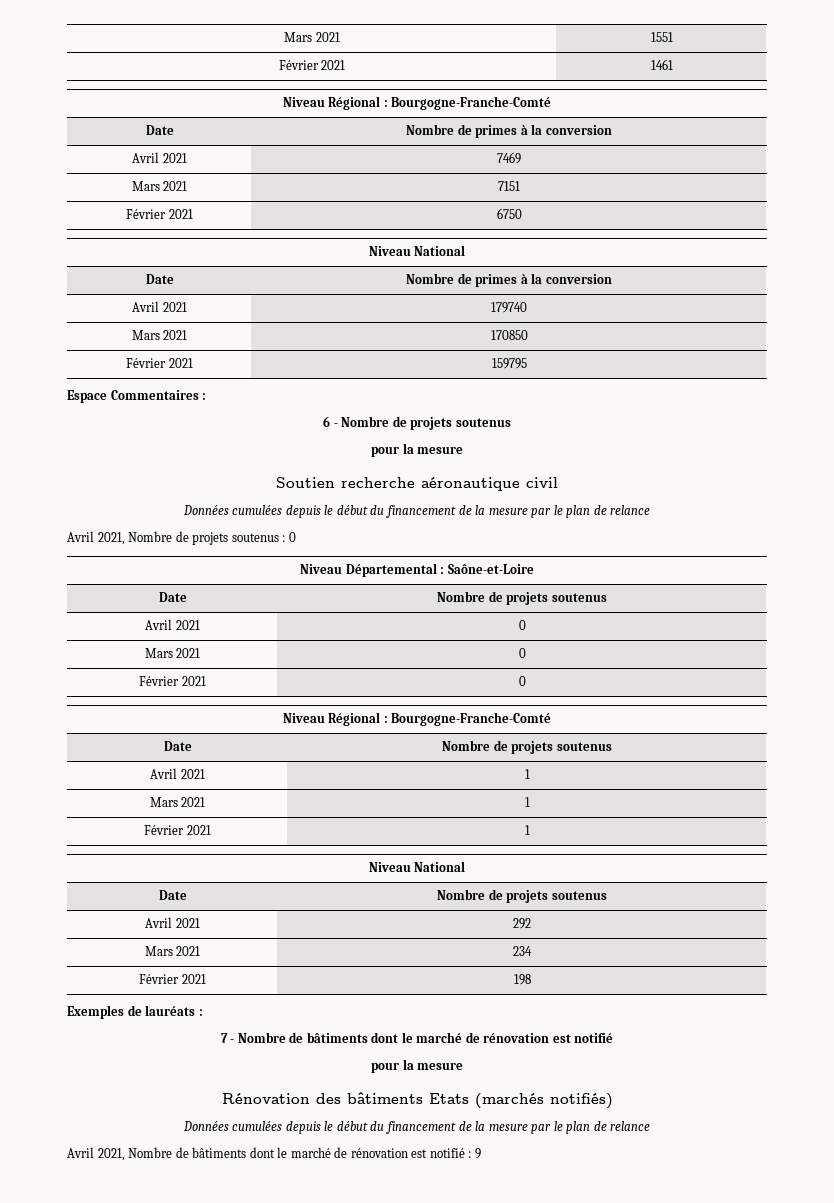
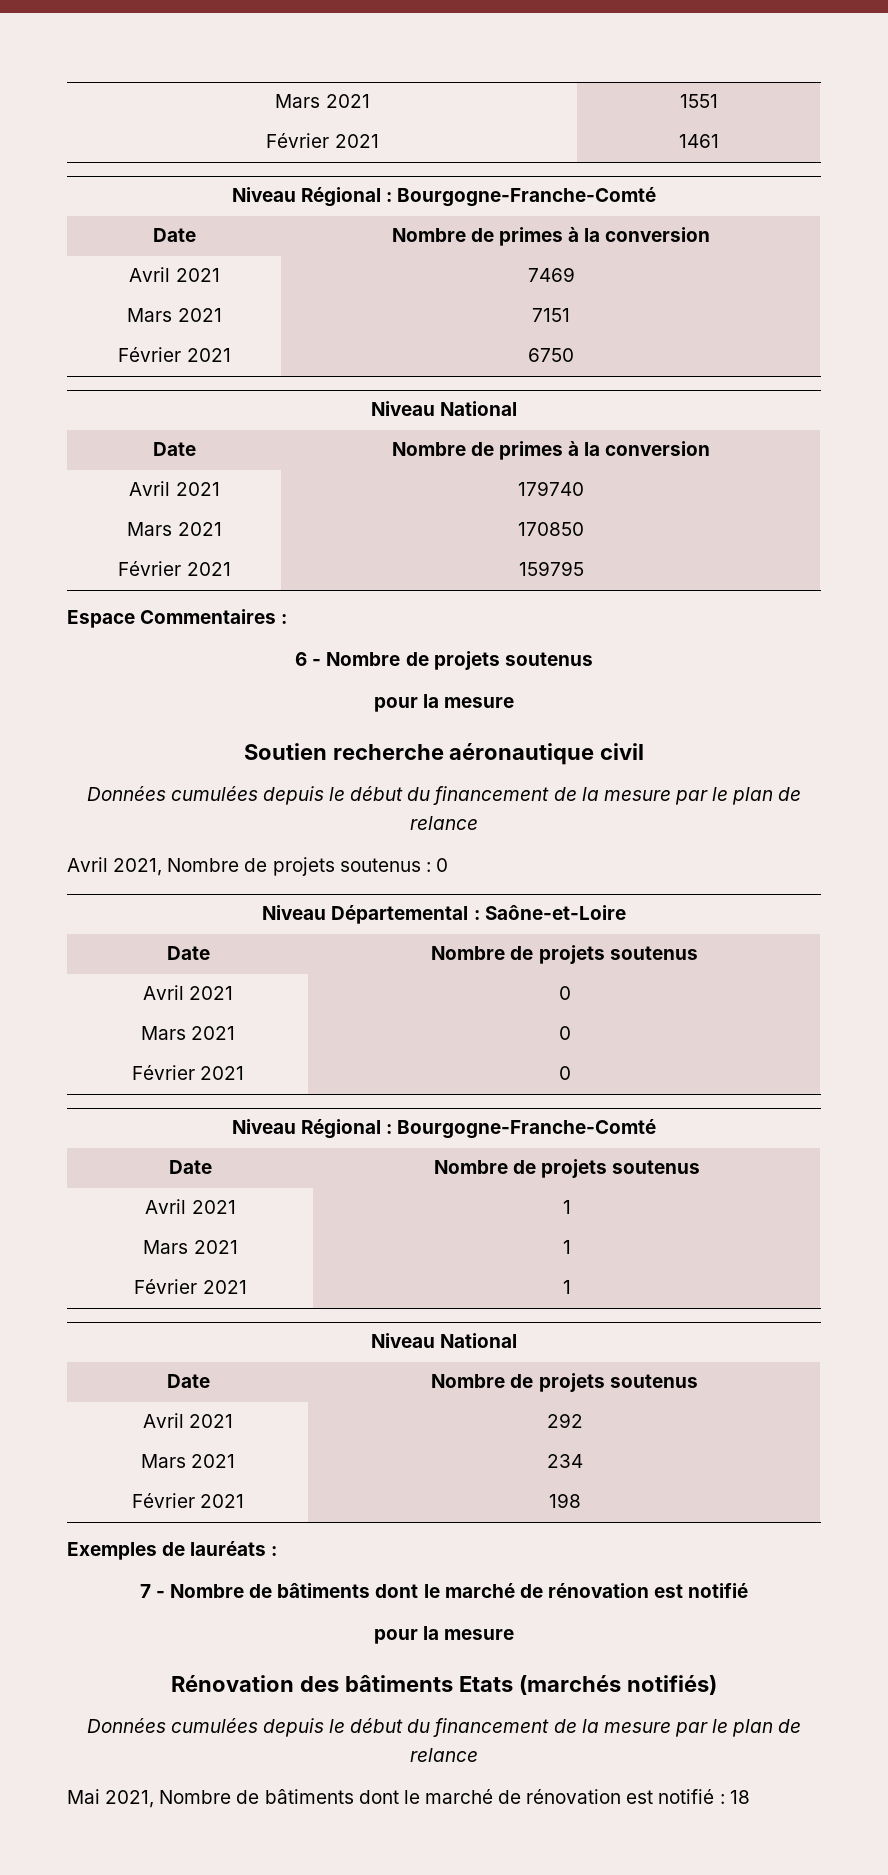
[67,1147,94,1158] Avril -> [67,1789,100,1804] Mai
[474,1148,481,1159] 9 -> [729,1790,750,1804] 18

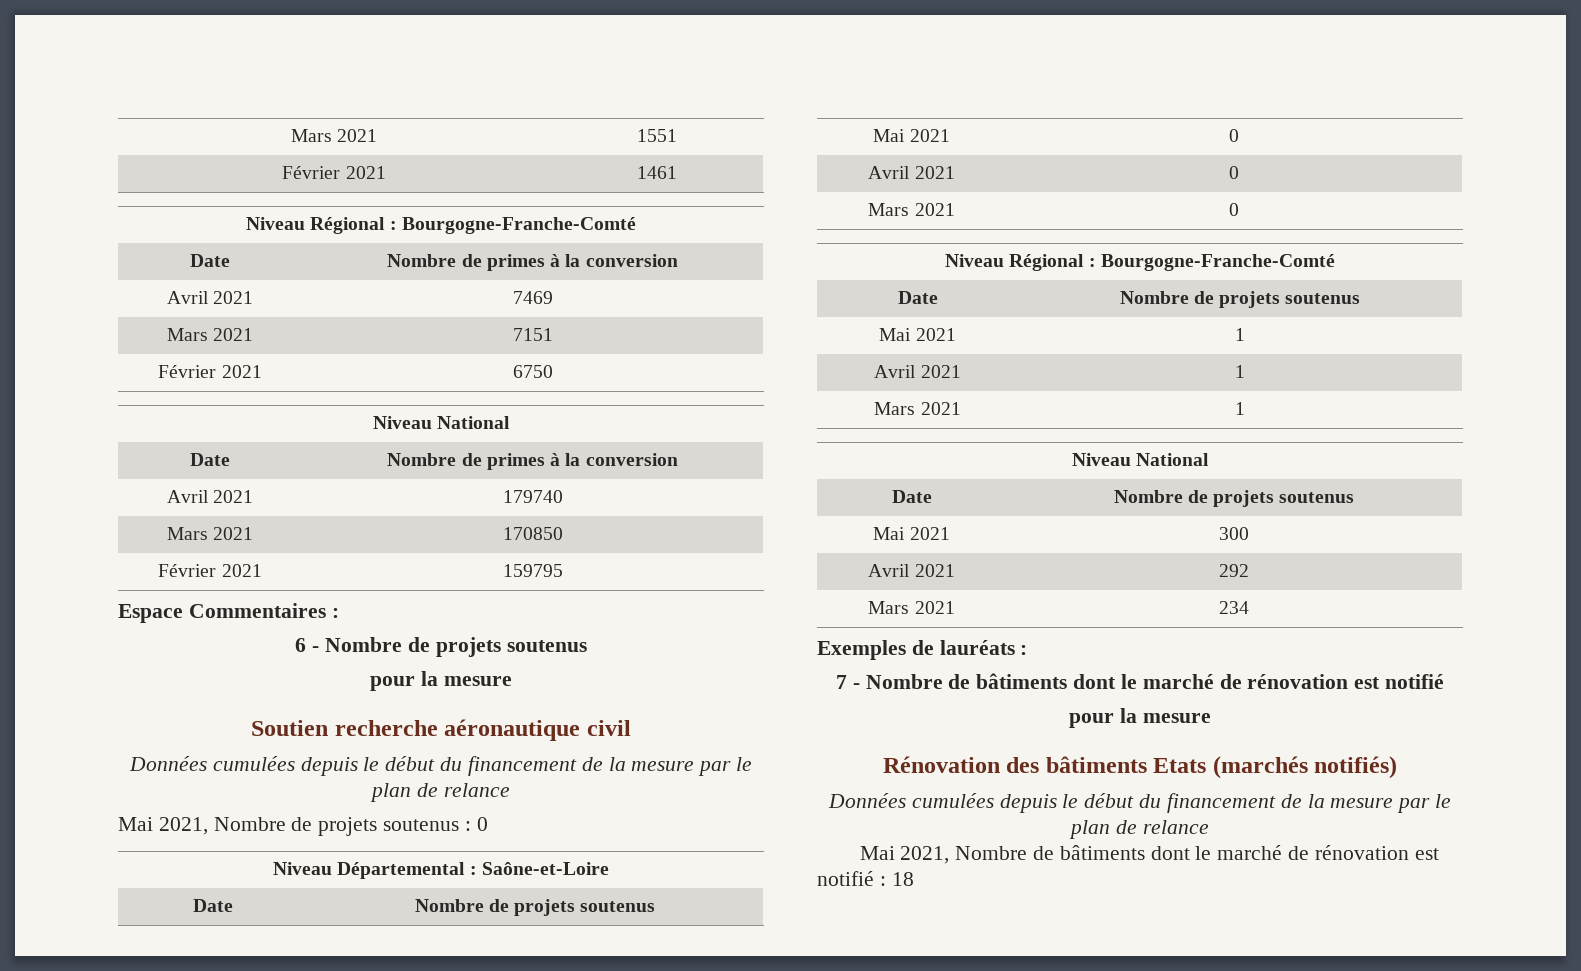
[67,857,108,872] Avril -> [118,817,153,831] Mai
(698, 953) none -> [873,129,950,142] [1229,129,1239,142] // Mai 2021 | 0
[131,1065,245,1080] [558,1066,571,1080] // Février 2021 | 0 -> (1239, 209) none
(701, 1167) none -> [879,328,956,341] [1235,328,1245,341] // Mai 2021 | 1
[134,1279,247,1294] [563,1280,571,1294] // Février 2021 | 1 -> (1245, 408) none
(698, 1381) none -> [873,527,950,540] [1219,527,1249,540] // Mai 2021 | 300
[131,1493,245,1508] [548,1493,581,1508] // Février 2021 | 198 -> (1249, 607) none

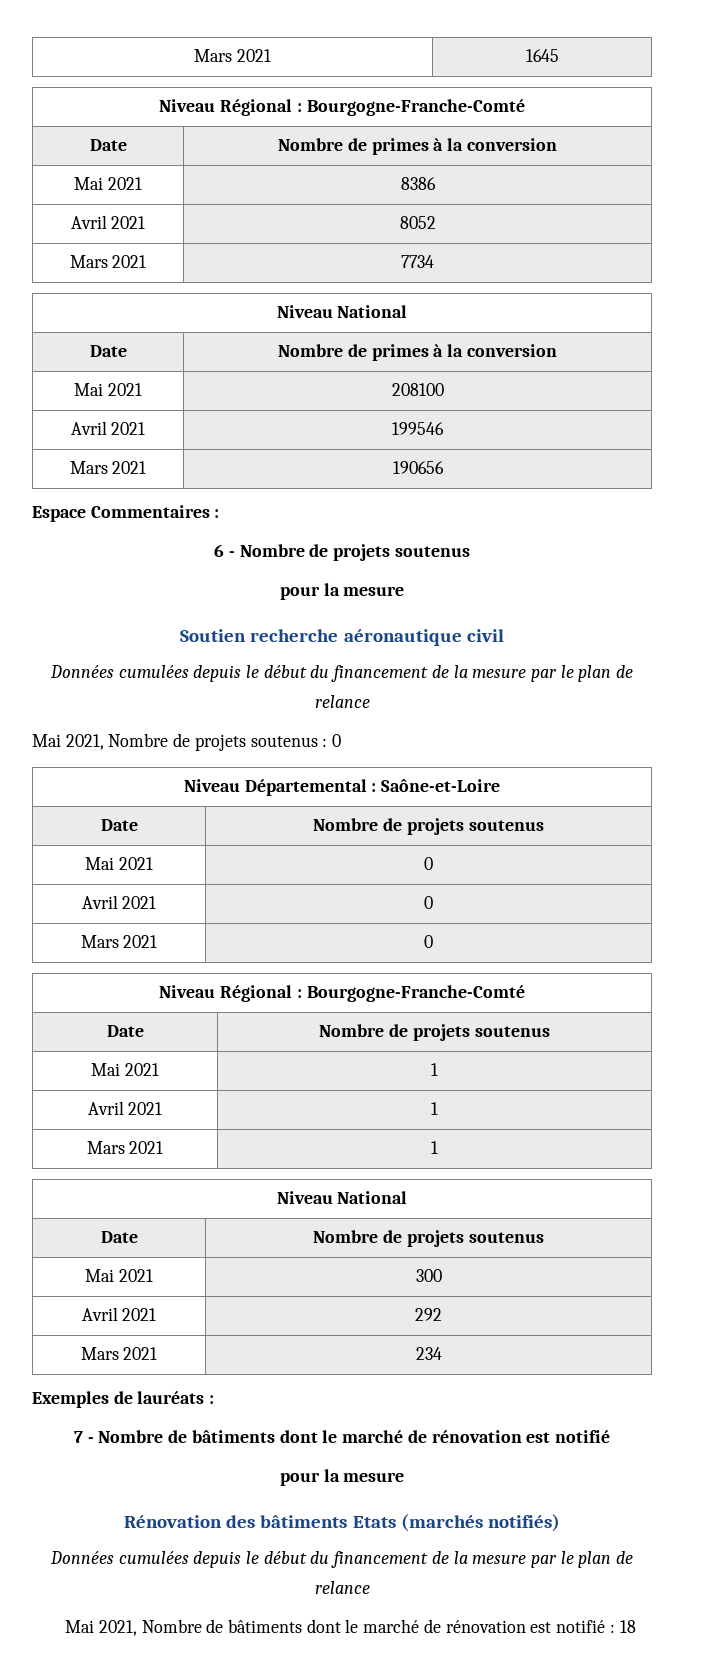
[290,129,378,142] [636,129,677,142] [282,166,386,179] [636,166,677,179] Mars 2021 | 1551 // Février 2021 | 1461 -> [194,49,271,62] [525,49,559,62] Mars 2021 | 1645
[166,291,254,304] [512,291,553,304] [166,328,254,341] [512,328,553,341] [158,365,262,378] [512,365,553,378] // Avril 2021 | 7469 // Mars 2021 | 7151 // Février 2021 | 6750 -> [74,177,142,190] [400,177,436,190] [70,215,146,229] [399,216,436,229] [69,255,147,268] [401,255,434,268] // Mai 2021 | 8386 // Avril 2021 | 8052 // Mars 2021 | 7734
[166,490,254,503] [502,490,563,503] [166,527,254,540] [502,527,563,540] [158,564,262,577] [502,564,563,577] // Avril 2021 | 179740 // Mars 2021 | 170850 // Février 2021 | 159795 -> [74,383,142,396] [391,383,444,396] [70,421,146,435] [392,422,444,435] [69,461,147,474] [392,461,444,474] // Mai 2021 | 208100 // Avril 2021 | 199546 // Mars 2021 | 190656

